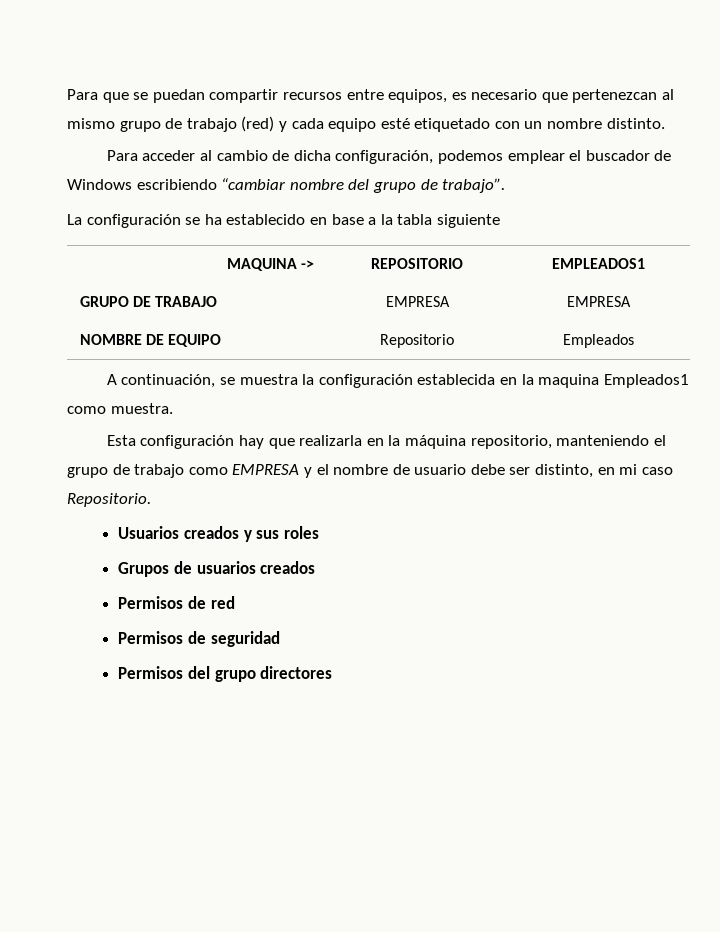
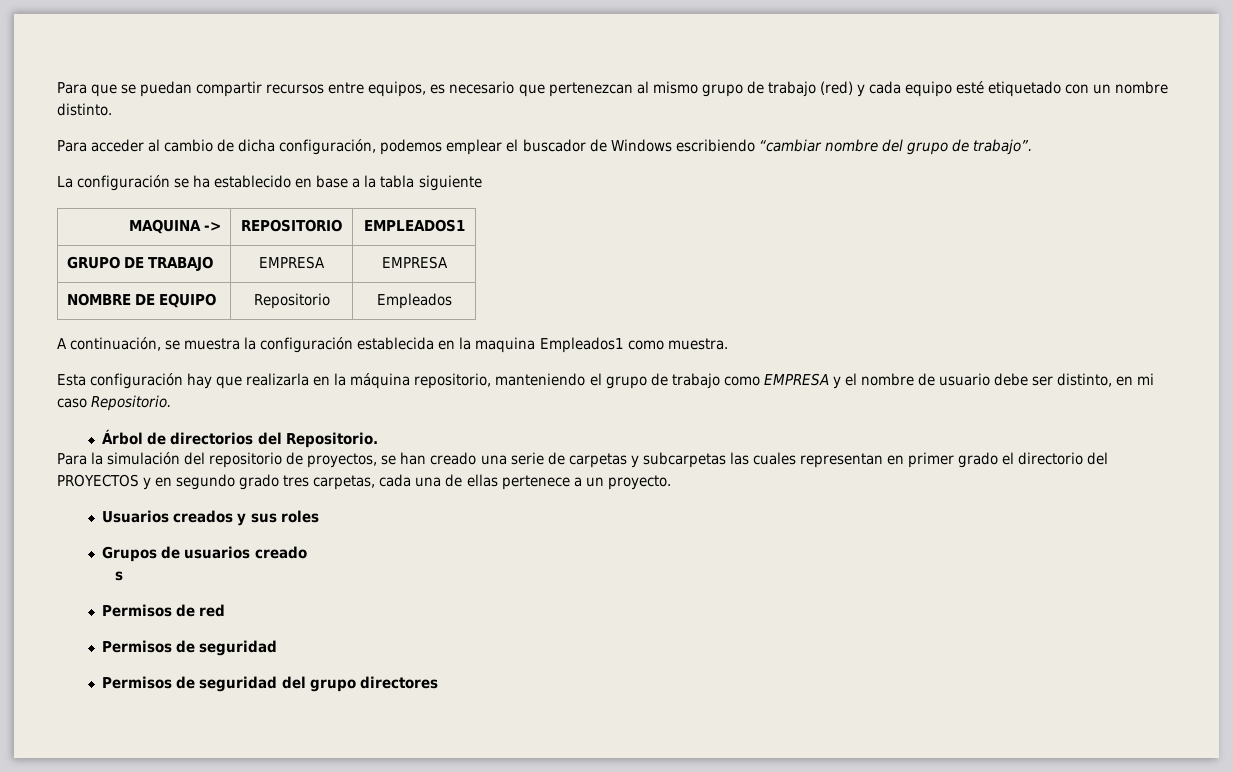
(151, 500) none -> [102,429,378,448] [57,452,1109,468] [57,474,671,490] // Árbol de directorios del Repositorio. // Para la simulación del repositorio de proyectos, se han creado una serie de carpetas y subcarpetas las cuales representan en primer grado el directorio del PROYECTOS y en segundo grado tres carpetas, cada una de ellas pertenece a un proyecto.
[260,561,316,574] creados -> [254,546,307,559] [114,571,123,581] creado // s
(184, 672) none -> [176,676,278,692] de seguridad

